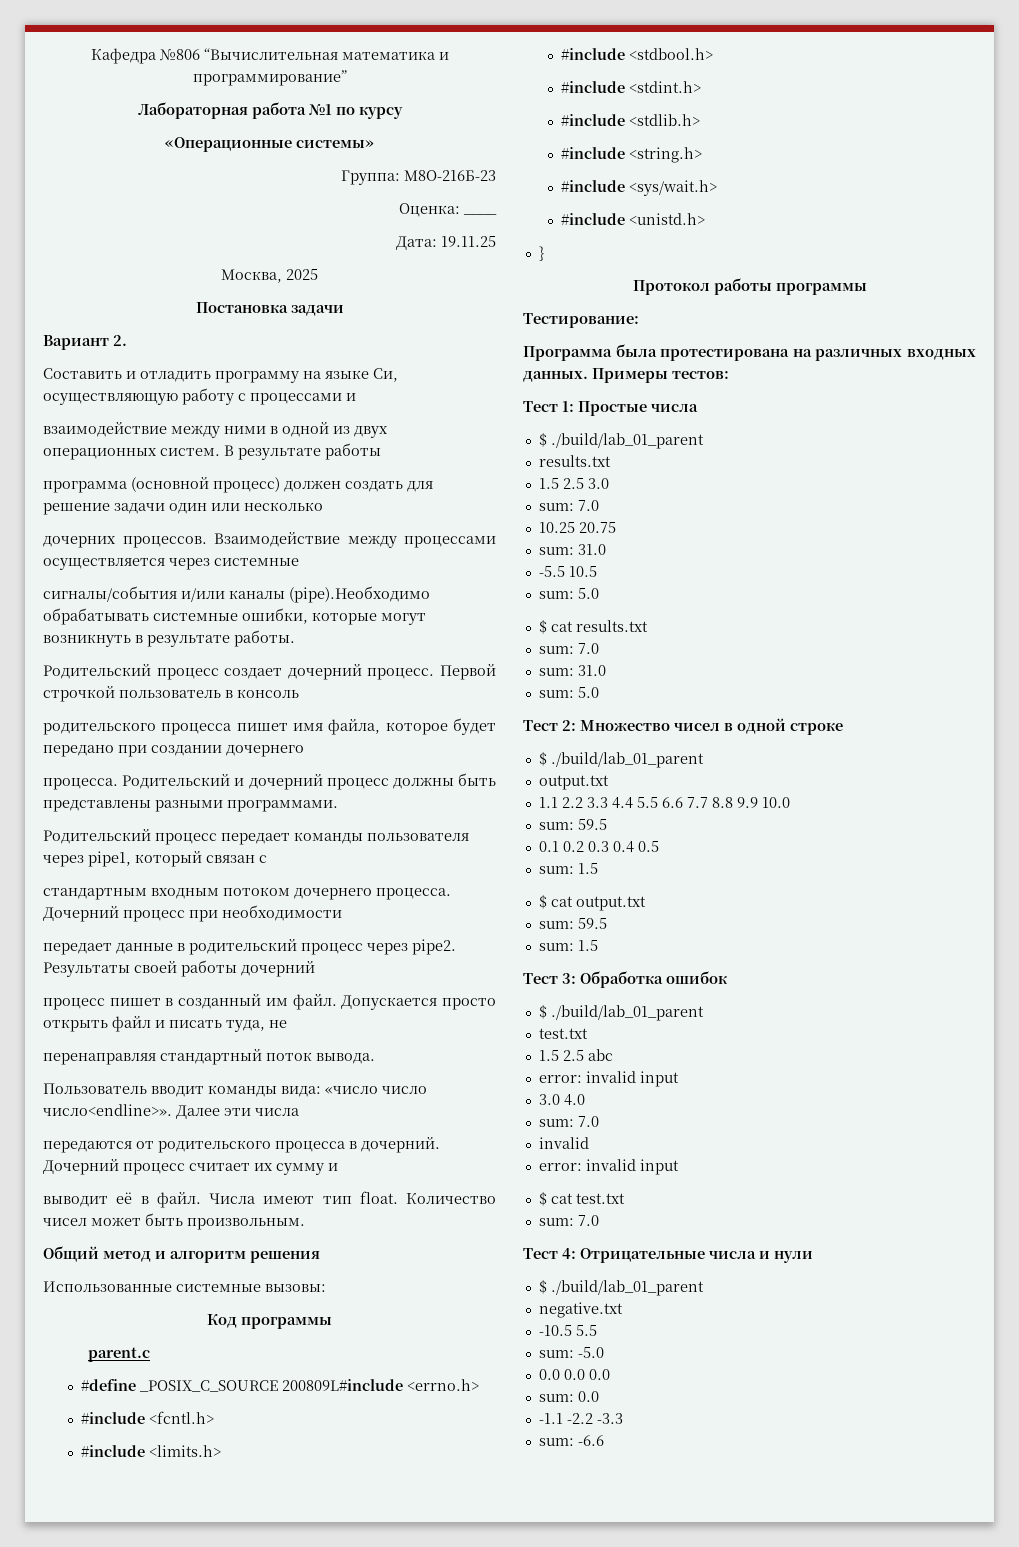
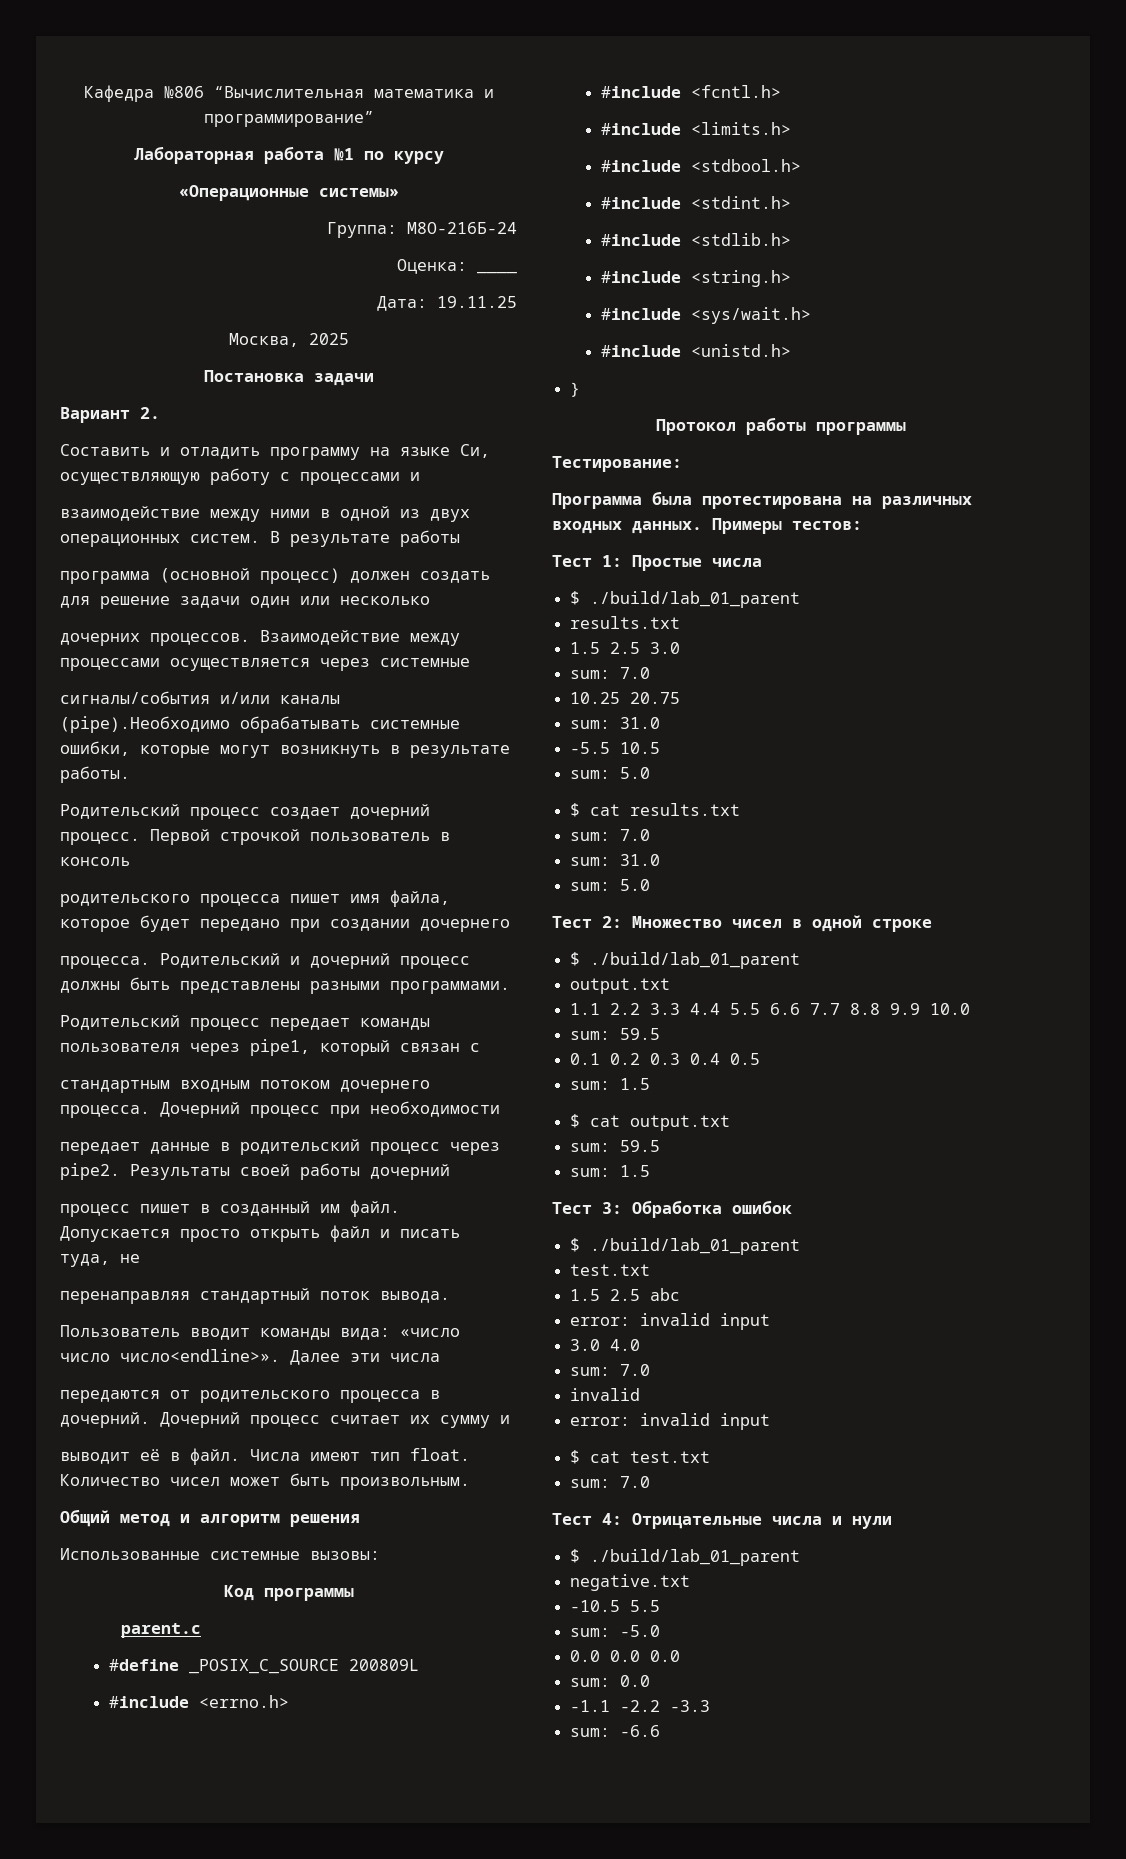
[404,170,496,181] М8О-216Б-23 -> [407,222,517,234] М8О-216Б-24
[282,1379,404,1391] 200809L#include -> [348,1659,419,1671] [108,1696,189,1708] 200809L // #include

